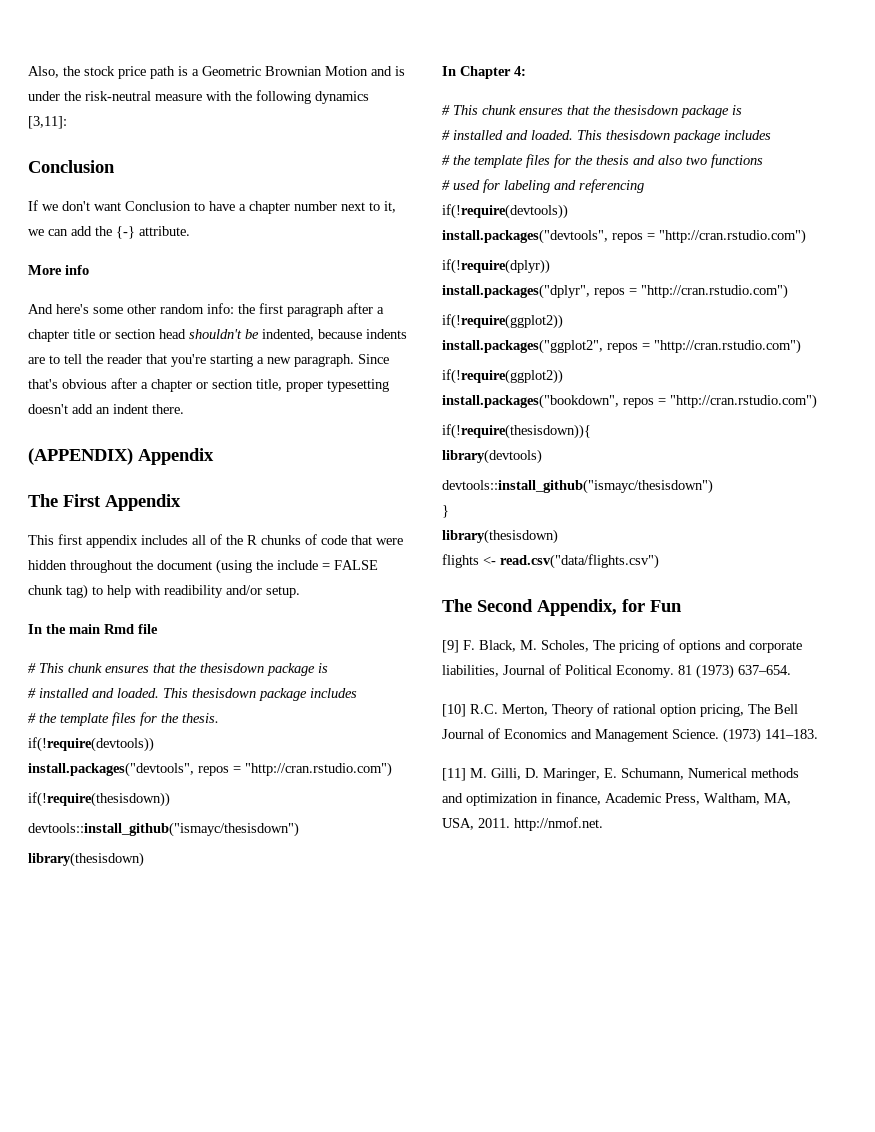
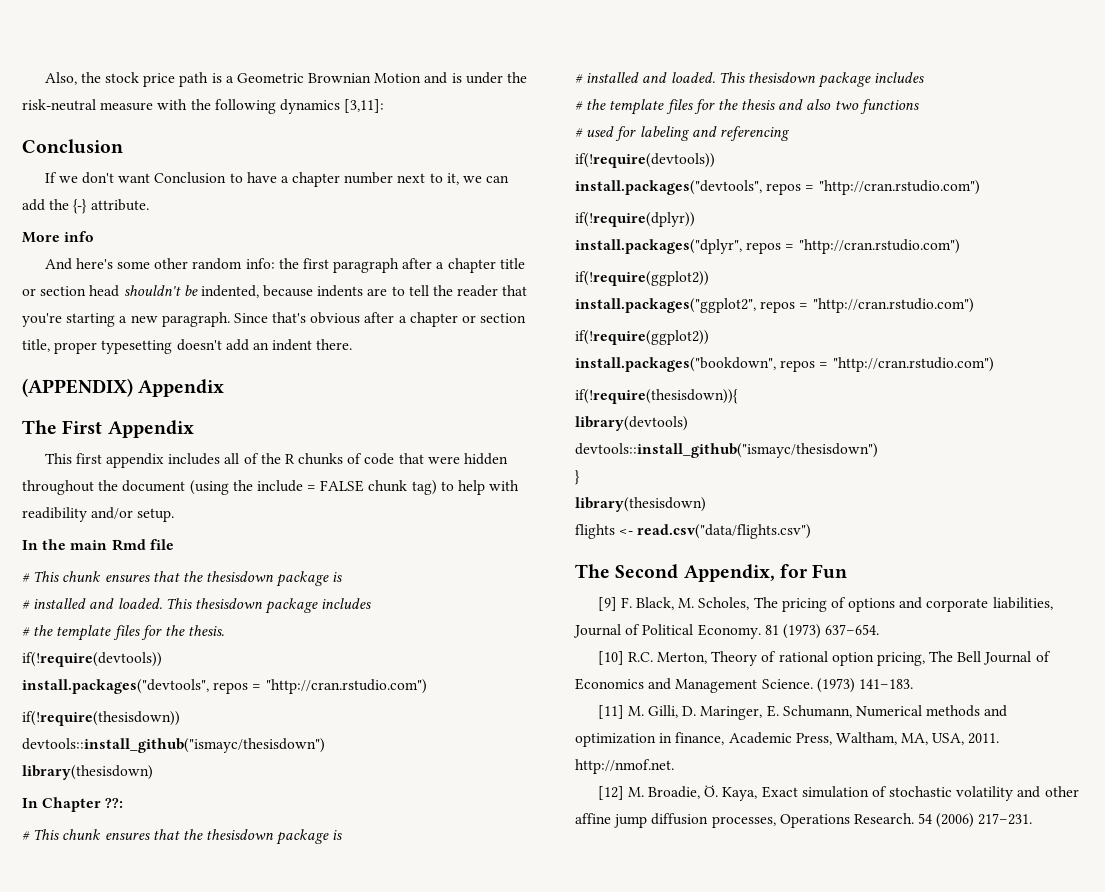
[514,66,526,76] 4: -> [105,798,124,808] ??:
(603, 824) none -> [597,785,1079,801] [575,813,1033,828] // [12] M. Broadie, Ö. Kaya, Exact simulation of stochastic volatility and other affine jump diffusion processes, Operations Research. 54 (2006) 217–231.

